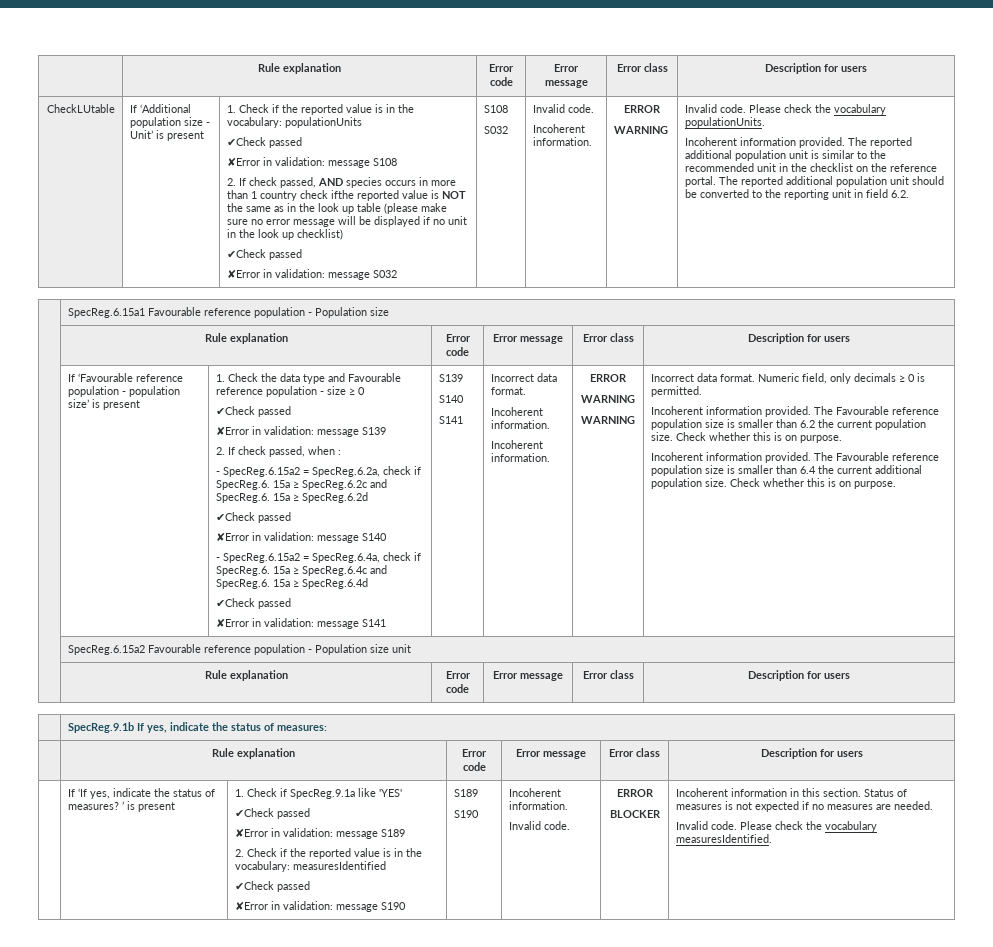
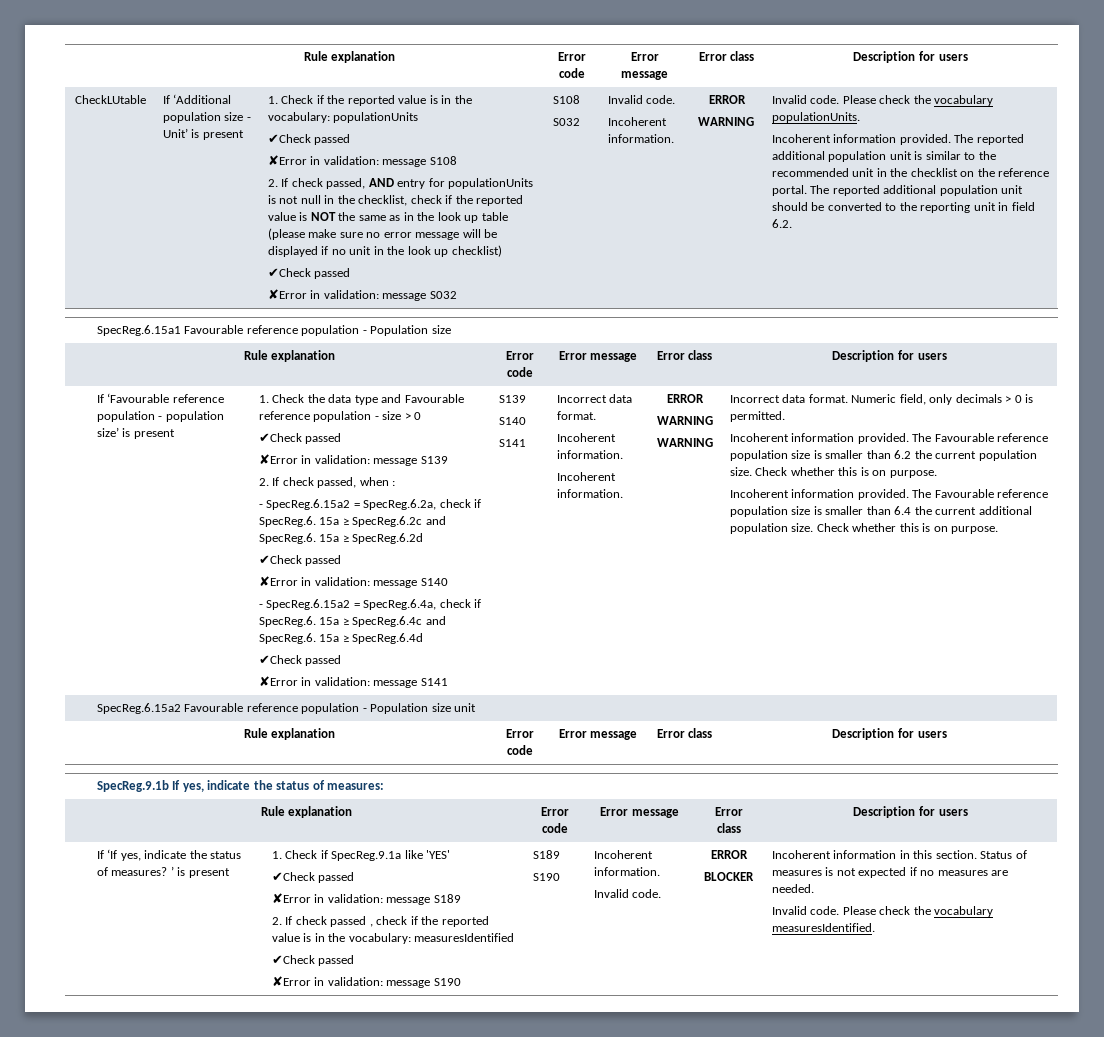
[345,177,456,188] [226,190,354,201] species occurs in more than 1 country check ifthe -> [397,178,534,189] [267,195,473,206] entry for populationUnits is not null in the checklist, check if the
[348,388,355,395] ≥ -> [404,413,411,420] >
[898,375,905,382] ≥ -> [1005,396,1012,403] >
[246,848,277,857] Check -> [285,916,408,927] If check passed , check

